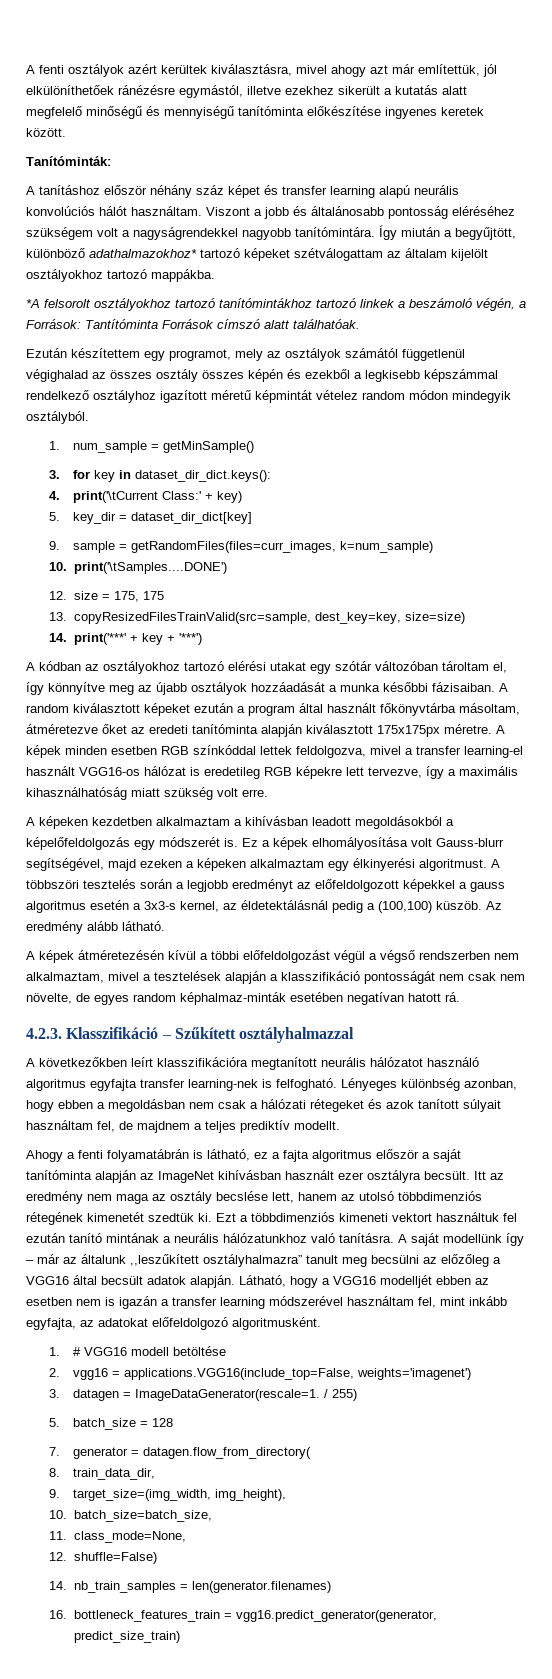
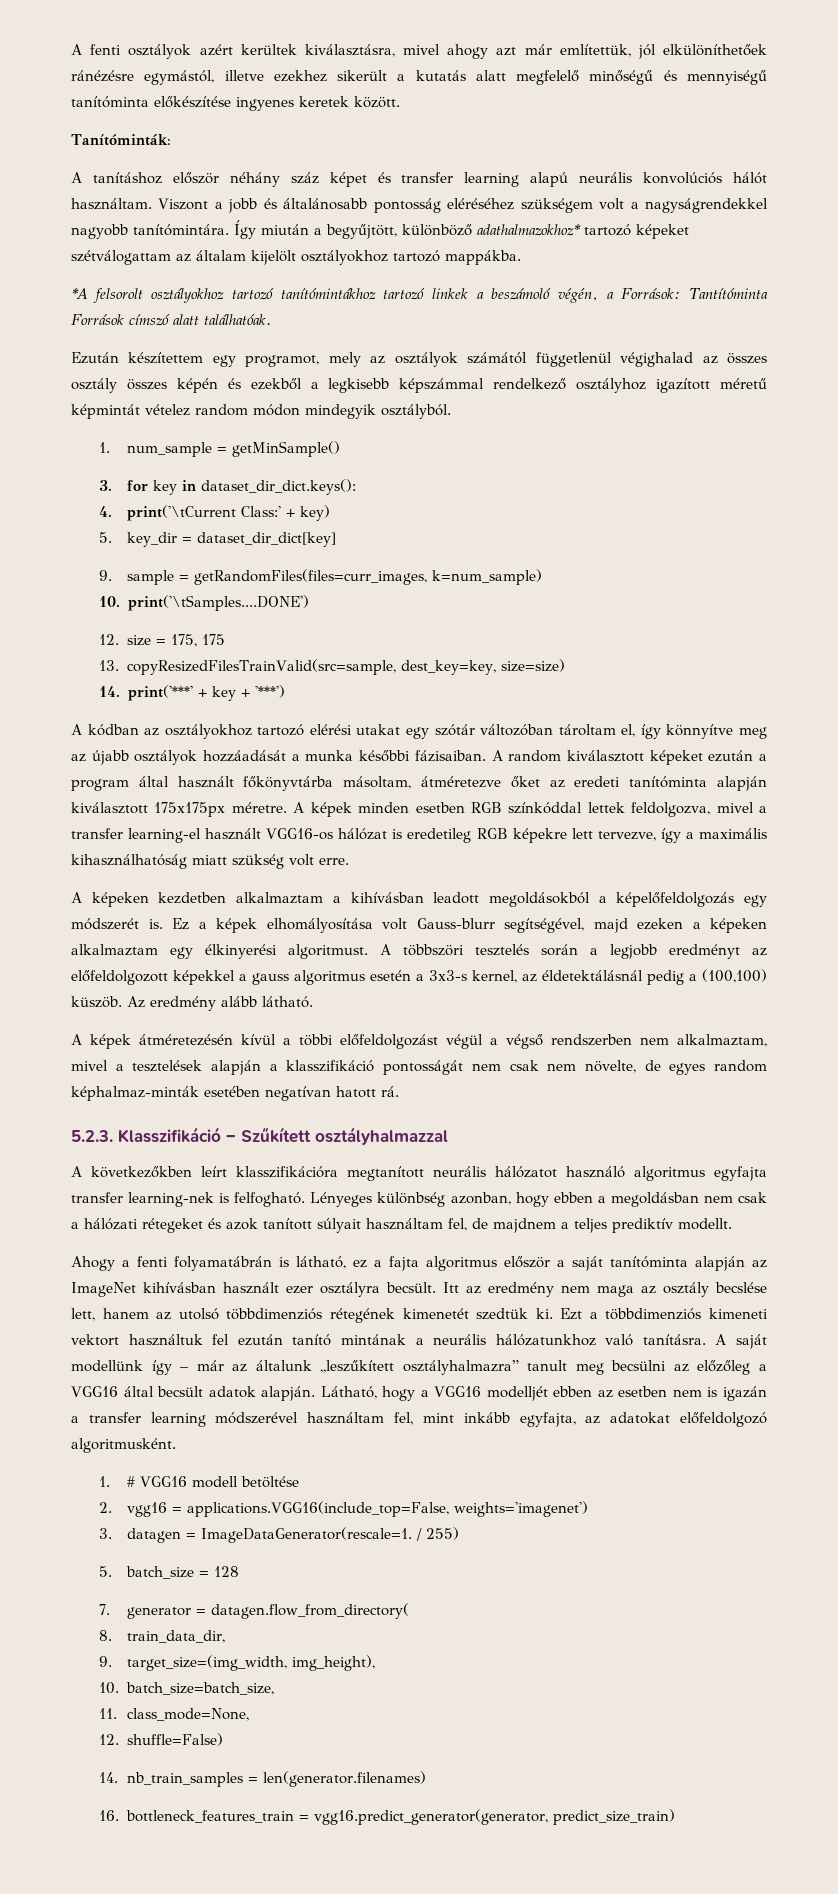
[26,1028,62,1039] 4.2.3. -> [71,1130,113,1142] 5.2.3.

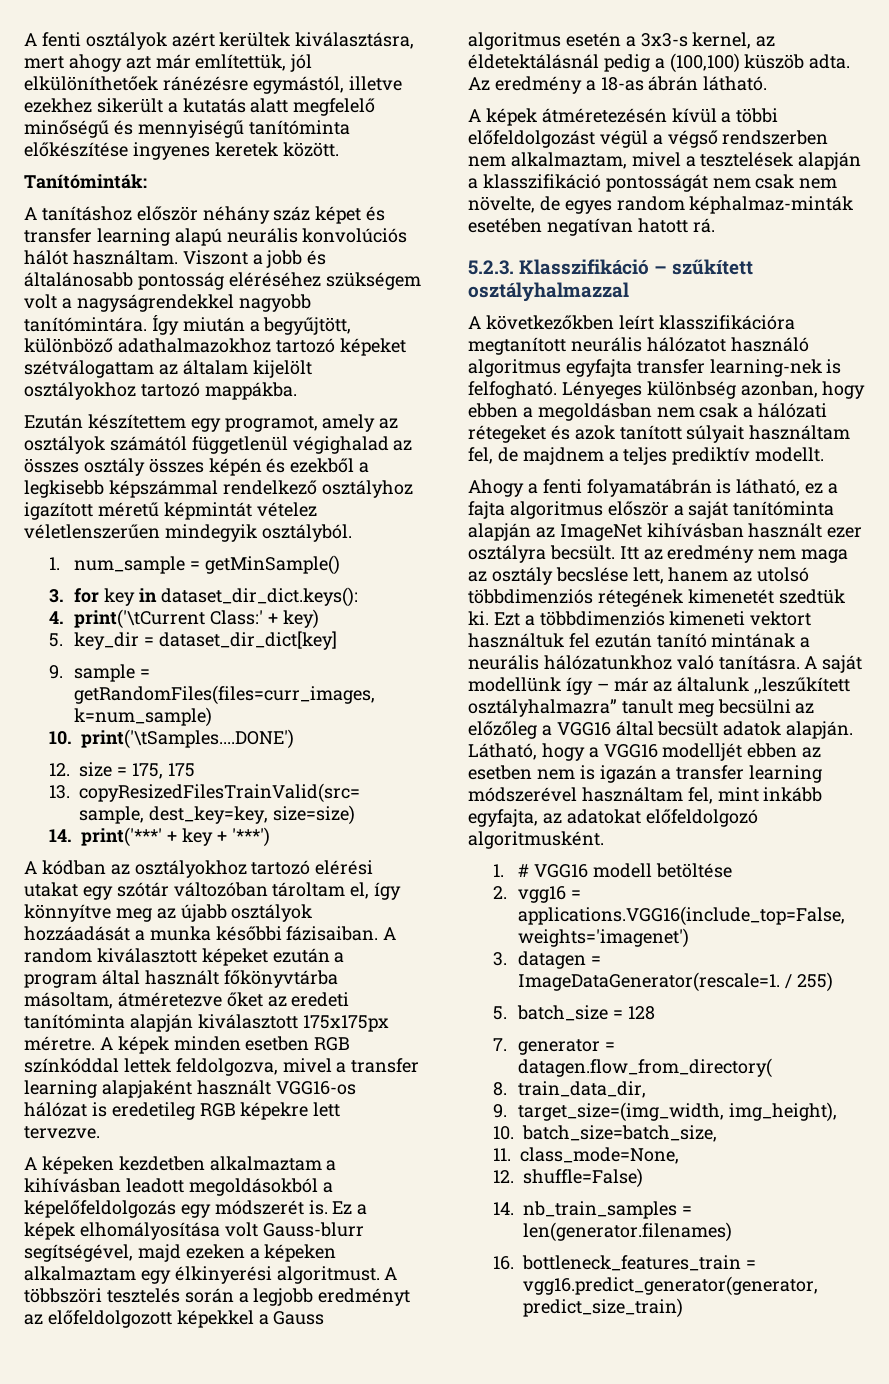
[403,44,440,55] mivel -> [24,56,64,69] mert
[477,224,581,236] adathalmazokhoz* -> [117,338,271,353] adathalmazokhoz
[71,288,769,303] [71,314,271,326] // *A felsorolt osztályokhoz tartozó tanítómintákhoz tartozó linkek a beszámoló végén, a Források: Tantítóminta Források címszó alatt találhatóak. -> (297, 391) none
[328,352,361,367] mely -> [322,414,376,432] amely
[195,404,300,416] random módon -> [24,524,160,539] véletlenszerűen
[128,828,202,843] learning-el -> [24,1080,192,1098] learning alapjaként
[597,828,767,843] [71,854,349,869] tervezve, így a maximális kihasználhatóság miatt szükség volt erre. -> [24,1126,100,1139] tervezve.
[252,973,289,985] gauss -> [273,1311,325,1325] Gauss
[71,996,257,1011] küszöb. Az eredmény alább -> [744,54,851,69] [468,76,699,94] küszöb adta. Az eredmény a 18-as ábrán
[241,1127,311,1143] Szűkített -> [672,259,754,275] szűkített

